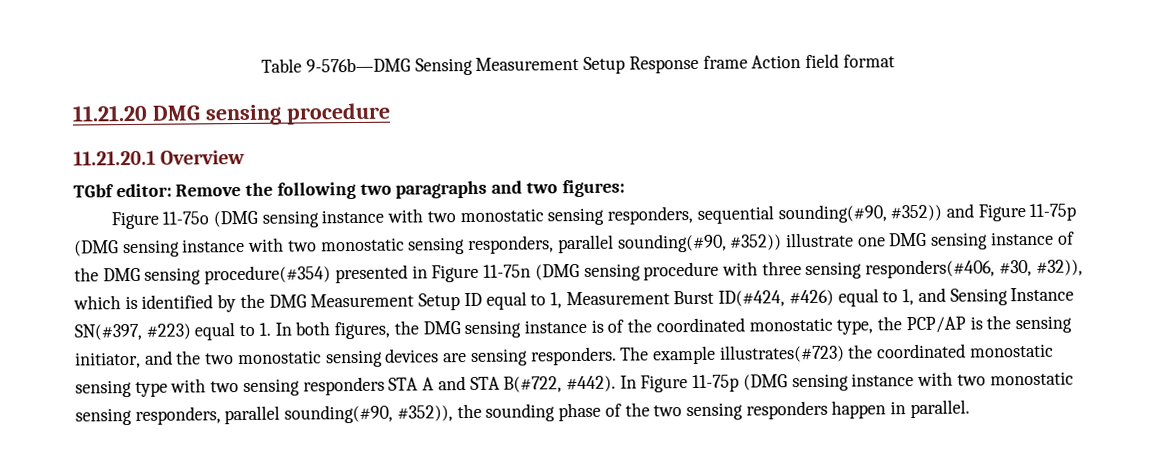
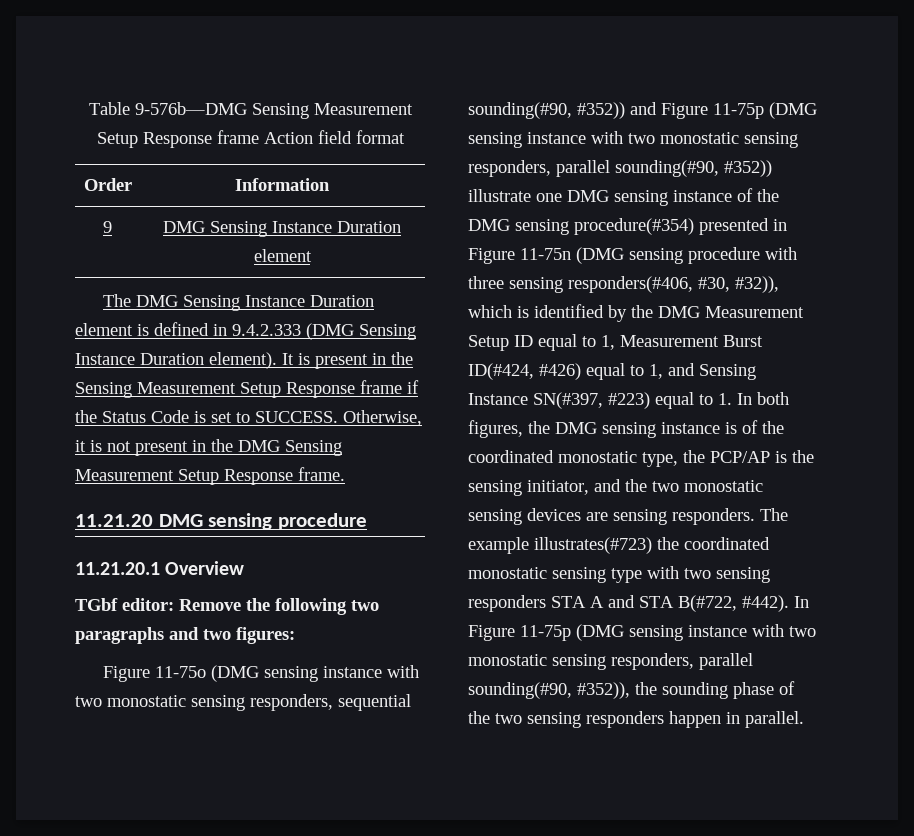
(895, 61) none -> [83,178,132,191] [235,178,330,191] [103,221,112,233] [163,221,401,237] [253,249,312,262] [103,294,375,311] [75,322,416,340] [75,352,413,369] [75,380,419,398] [75,410,422,426] [75,439,342,456] [75,467,345,485] // Order | Information // 9 | DMG Sensing Instance Duration element // The DMG Sensing Instance Duration element is defined in 9.4.2.333 (DMG Sensing Instance Duration element). It is present in the Sensing Measurement Setup Response frame if the Status Code is set to SUCCESS. Otherwise, it is not present in the DMG Sensing Measurement Setup Response frame.

